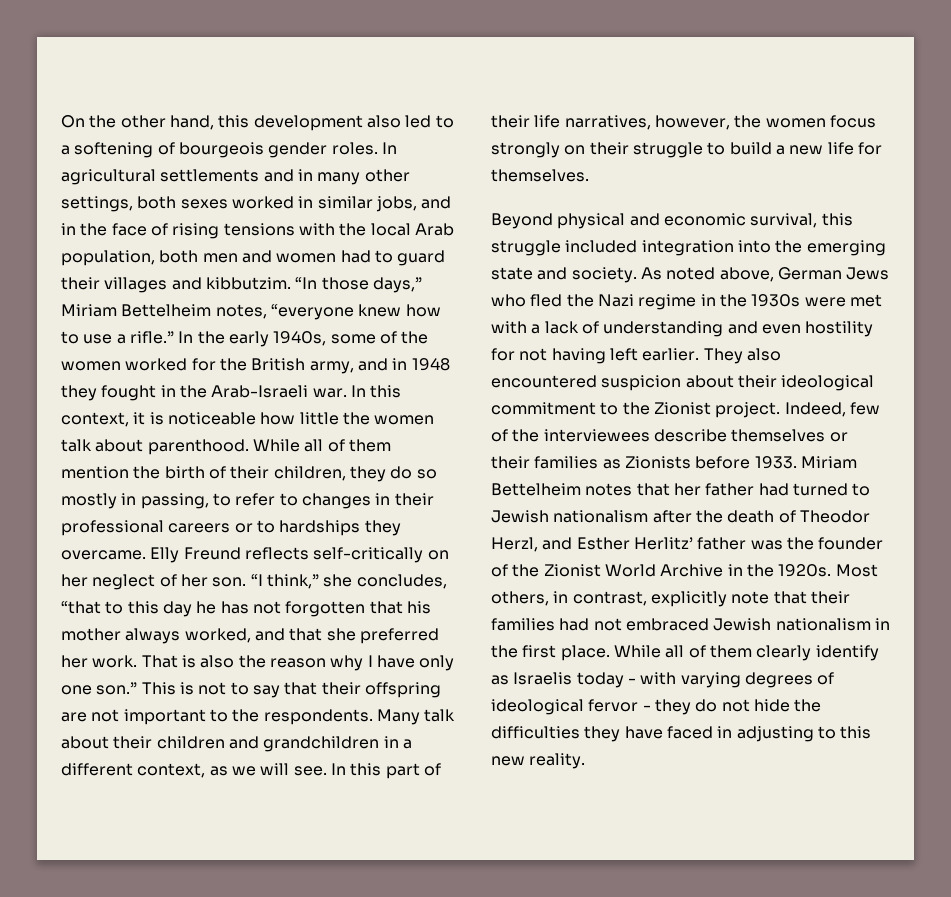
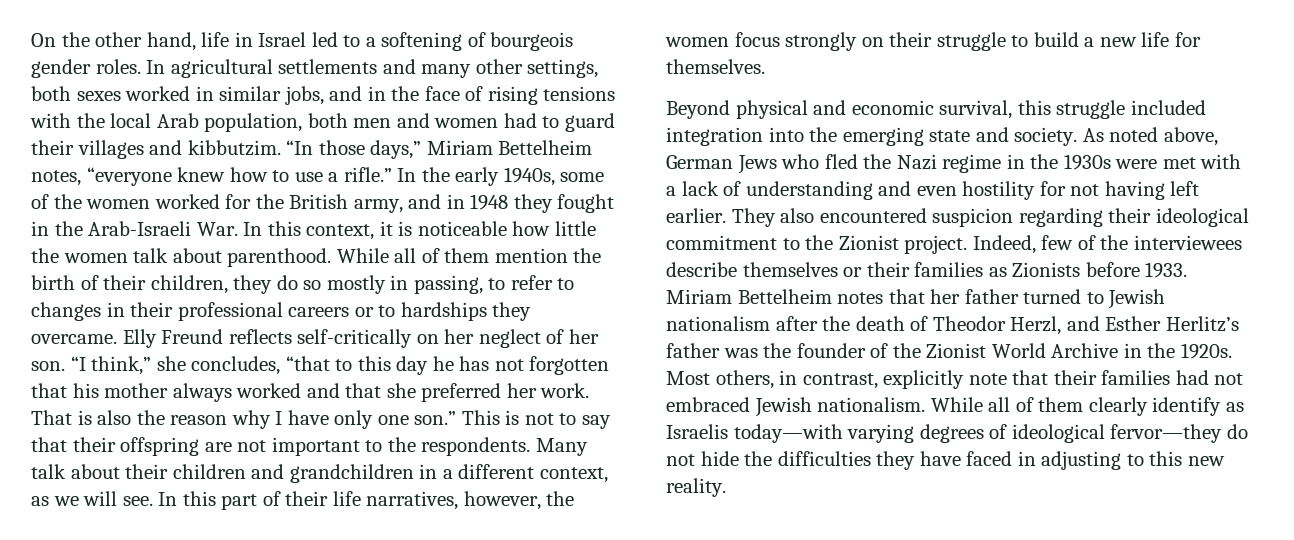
[218,115,401,131] this development also -> [201,32,307,47] life in Israel
[297,169,313,181] in -> (416, 66) none
[312,388,347,398] war. -> [196,222,238,236] War.
[184,628,251,643] worked, -> [236,383,302,398] worked
[685,375,734,388] about -> [1018,208,1103,227] regarding
[758,483,789,496] had -> (1019, 296) none
[633,537,693,550] Herlitz’ -> [1165,316,1239,332] Herlitz’s
[775,618,890,631] [491,645,610,661] nationalism in the first place. -> [817,397,926,412] nationalism.
[576,672,677,688] today - with -> [733,424,843,443] today—with
[588,699,691,715] fervor - they -> [1110,424,1223,443] fervor—they

